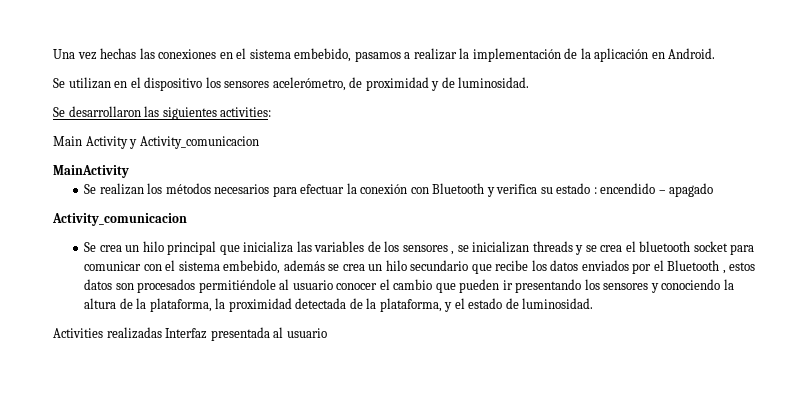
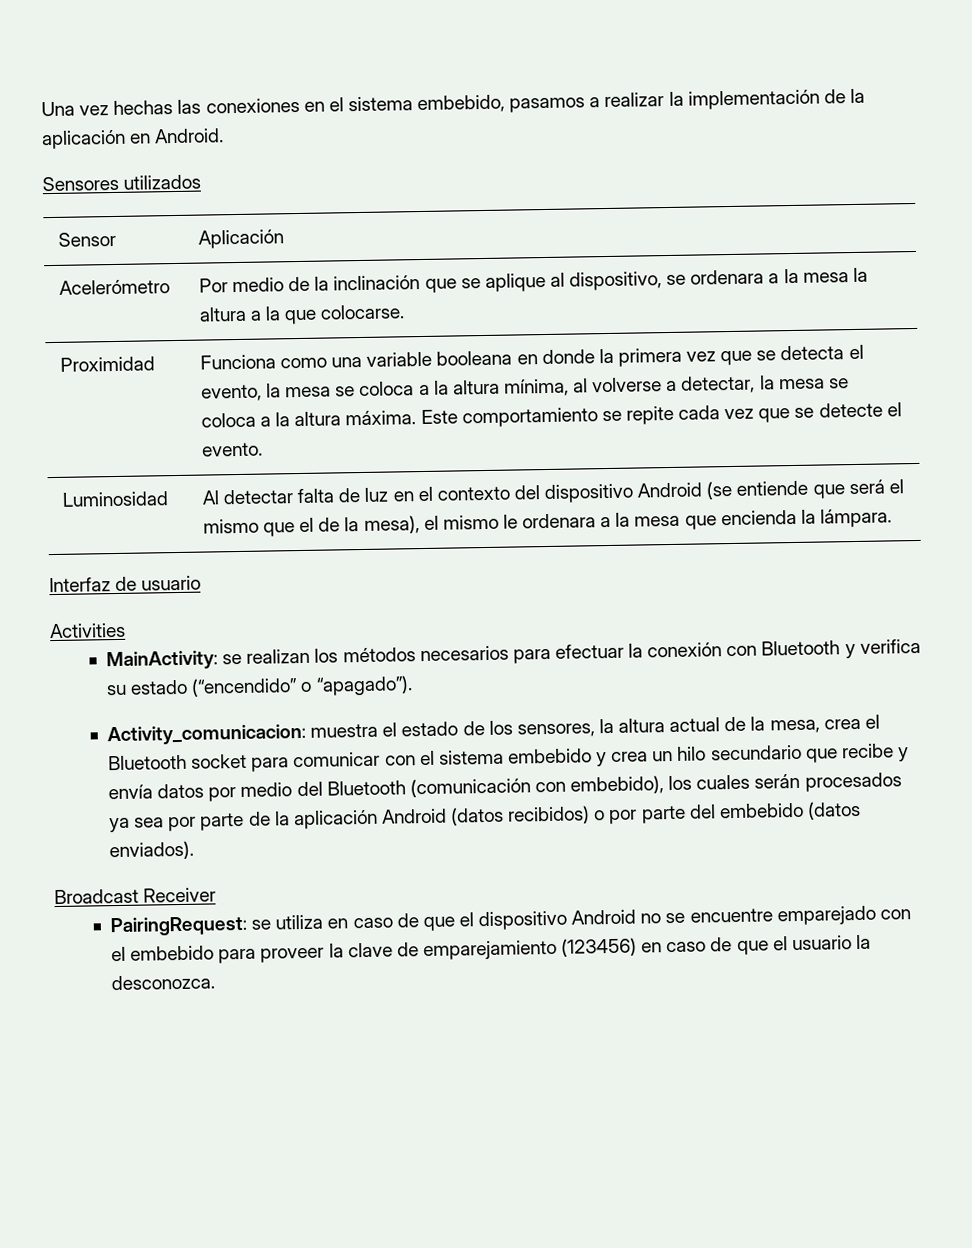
[53,77,530,91] [53,106,272,120] [53,136,259,149] [53,165,129,178] [84,184,97,194] Se utilizan en el dispositivo los sensores acelerómetro, de proximidad y de luminosidad. // Se desarrollaron las siguientes activities: // Main Activity y Activity_comunicacion // MainActivity // Se -> [42,174,202,192] [57,231,116,247] [197,229,284,249] [58,279,170,295] [198,267,868,293] [198,304,406,325] [59,356,155,372] [199,344,864,370] [200,375,849,402] [200,402,902,428] [201,442,263,457] [61,491,169,507] [201,479,904,505] [202,508,892,537] [49,575,202,593] [49,622,126,639] [105,650,243,671] Sensores utilizados // Sensor | Aplicación // Acelerómetro | Por medio de la inclinación que se aplique al dispositivo, se ordenara a la mesa la altura a la que colocarse. // Proximidad | Funciona como una variable booleana en donde la primera vez que se detecta el evento, la mesa se coloca a la altura mínima, al volverse a detectar, la mesa se coloca a la altura máxima. Este comportamiento se repite cada vez que se detecte el evento. // Luminosidad | Al detectar falta de luz en el contexto del dispositivo Android (se entiende que será el mismo que el de la mesa), el mismo le ordenara a la mesa que encienda la lámpara. // Interfaz de usuario // Activities // MainActivity: se
[593,183,714,197] [52,213,187,226] [84,241,597,255] : encendido – apagado // Activity_comunicacion // Se crea un hilo principal que inicializa las variables de los sensores , se inicializan threads y se -> [191,675,413,697] [106,716,820,746] (“encendido” o “apagado”). // Activity_comunicacion: muestra el estado de los sensores, la altura actual de la mesa,
[639,241,691,252] bluetooth -> [107,754,187,771] Bluetooth
[223,260,340,274] embebido, además se -> [507,748,608,767] embebido y
[531,260,756,274] [84,279,734,293] [84,298,594,312] [53,327,327,341] los datos enviados por el Bluetooth , estos datos son procesados permitiéndole al usuario conocer el cambio que pueden ir presentando los sensores y conociendo la altura de la plataforma, la proximidad detectada de la plataforma, y el estado de luminosidad. // Activities realizadas Interfaz presentada al usuario -> [897,747,909,762] [107,772,902,802] [108,800,861,833] [108,840,194,861] [54,887,217,905] [109,905,911,937] [110,934,871,964] [110,974,215,991] y envía datos por medio del Bluetooth (comunicación con embebido), los cuales serán procesados ya sea por parte de la aplicación Android (datos recibidos) o por parte del embebido (datos enviados). // Broadcast Receiver // PairingRequest: se utiliza en caso de que el dispositivo Android no se encuentre emparejado con el embebido para proveer la clave de emparejamiento (123456) en caso de que el usuario la desconozca.

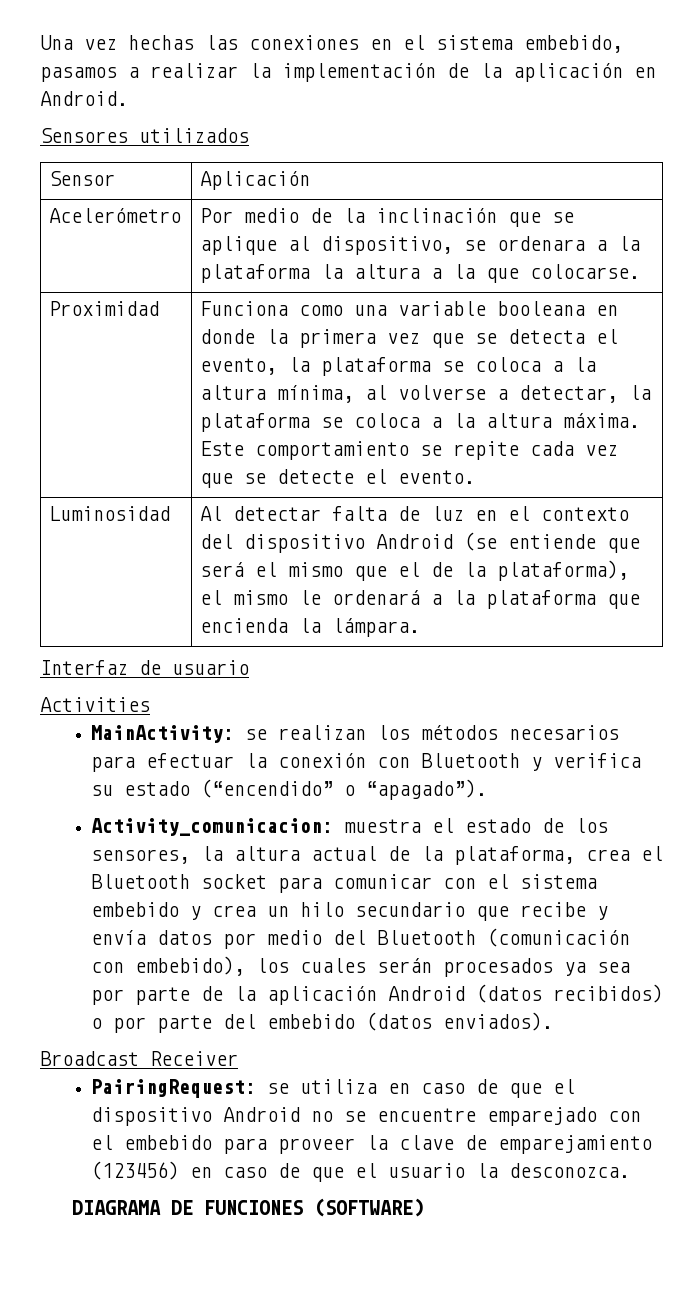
[802,272,849,283] mesa -> [200,264,311,283] plataforma
[285,386,332,398] mesa -> [321,357,432,376] plataforma
[778,378,825,390] mesa -> [200,413,311,432] plataforma
[363,515,420,534] mesa), -> [497,560,630,581] plataforma),
[522,512,681,529] ordenara a la mesa -> [332,590,597,609] ordenará a la plataforma
[769,719,820,734] mesa, -> [453,846,575,865] plataforma,
(215, 982) none -> [72,1198,425,1217] // DIAGRAMA DE FUNCIONES (SOFTWARE)

